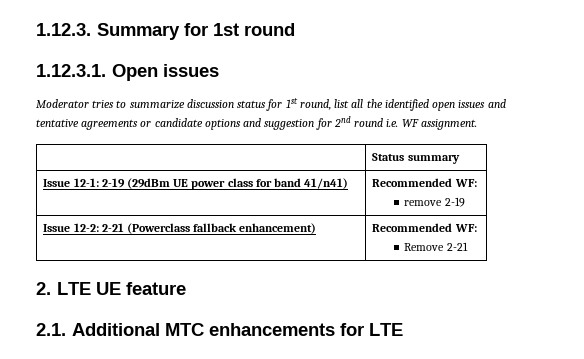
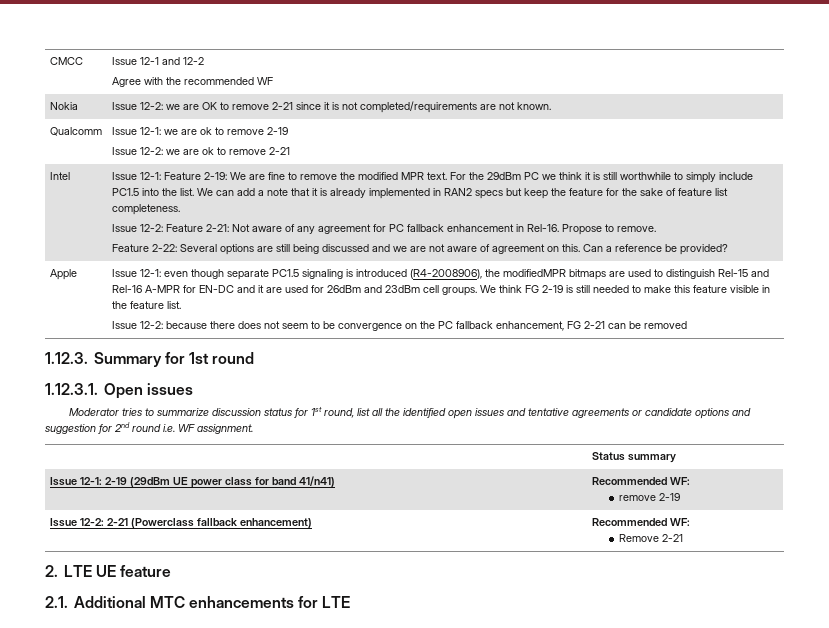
(36, 29) none -> [49,57,83,65] [111,57,204,65] [111,77,273,87] [49,102,78,110] [111,101,551,113] [49,127,102,136] [111,127,288,135] [111,147,290,155] [49,172,70,180] [111,172,753,183] [111,188,728,199] [111,204,180,215] [111,224,656,235] [111,244,728,255] [49,269,77,280] [111,269,769,280] [111,285,770,296] [111,301,181,309] [111,321,687,331] CMCC | Issue 12-1 and 12-2 // Agree with the recommended WF // Nokia | Issue 12-2: we are OK to remove 2-21 since it is not completed/requirements are not known. // Qualcomm | Issue 12-1: we are ok to remove 2-19 // Issue 12-2: we are ok to remove 2-21 // Intel | Issue 12-1: Feature 2-19: We are fine to remove the modified MPR text. For the 29dBm PC we think it is still worthwhile to simply include PC1.5 into the list. We can add a note that it is already implemented in RAN2 specs but keep the feature for the sake of feature list completeness. // Issue 12-2: Feature 2-21: Not aware of any agreement for PC fallback enhancement in Rel-16. Propose to remove. // Feature 2-22: Several options are still being discussed and we are not aware of agreement on this. Can a reference be provided? // Apple | Issue 12-1: even though separate PC1.5 signaling is introduced (R4-2008906), the modifiedMPR bitmaps are used to distinguish Rel-15 and Rel-16 A-MPR for EN-DC and it are used for 26dBm and 23dBm cell groups. We think FG 2-19 is still needed to make this feature visible in the feature list. // Issue 12-2: because there does not seem to be convergence on the PC fallback enhancement, FG 2-21 can be removed //

